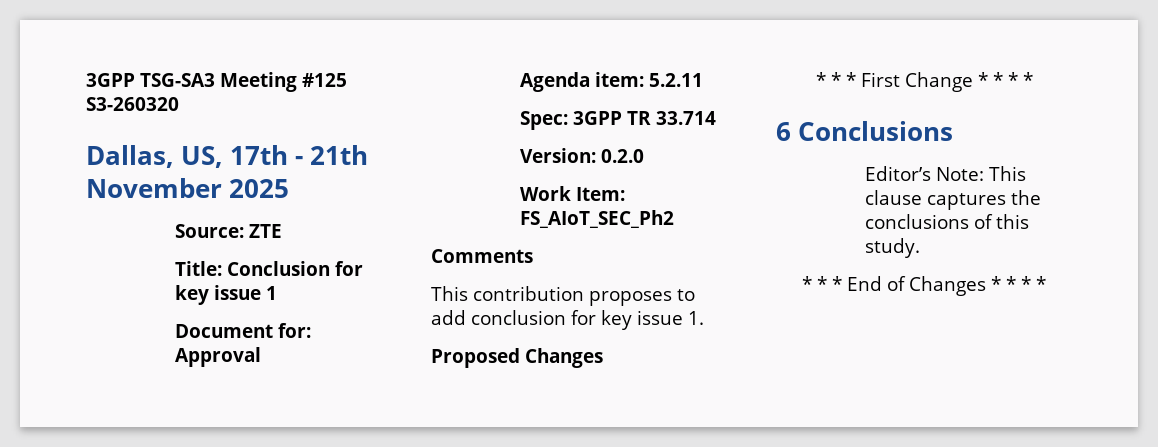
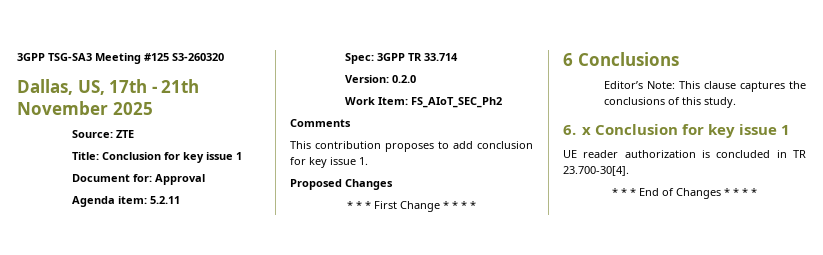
(920, 248) none -> [563,124,790,138] [563,150,806,158] [563,166,629,176] // 6. x Conclusion for key issue 1 // UE reader authorization is concluded in TR 23.700-30[4].

